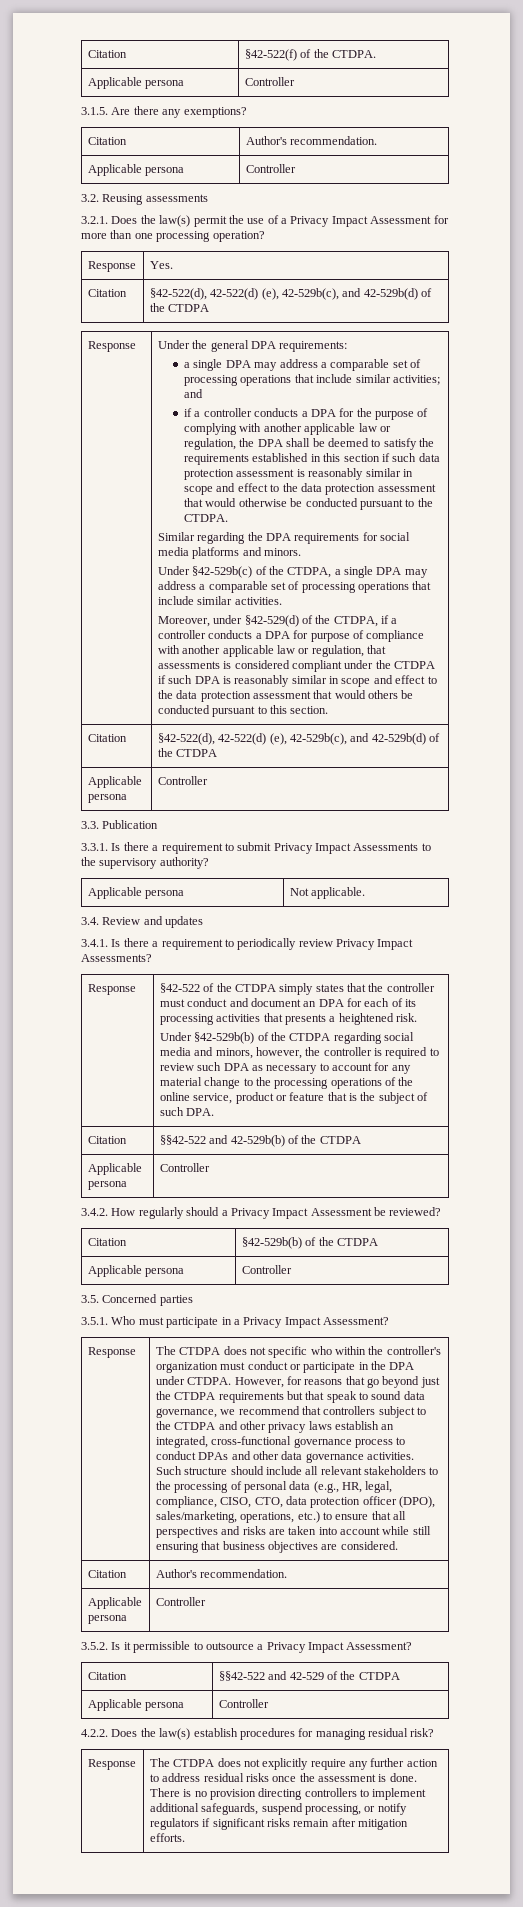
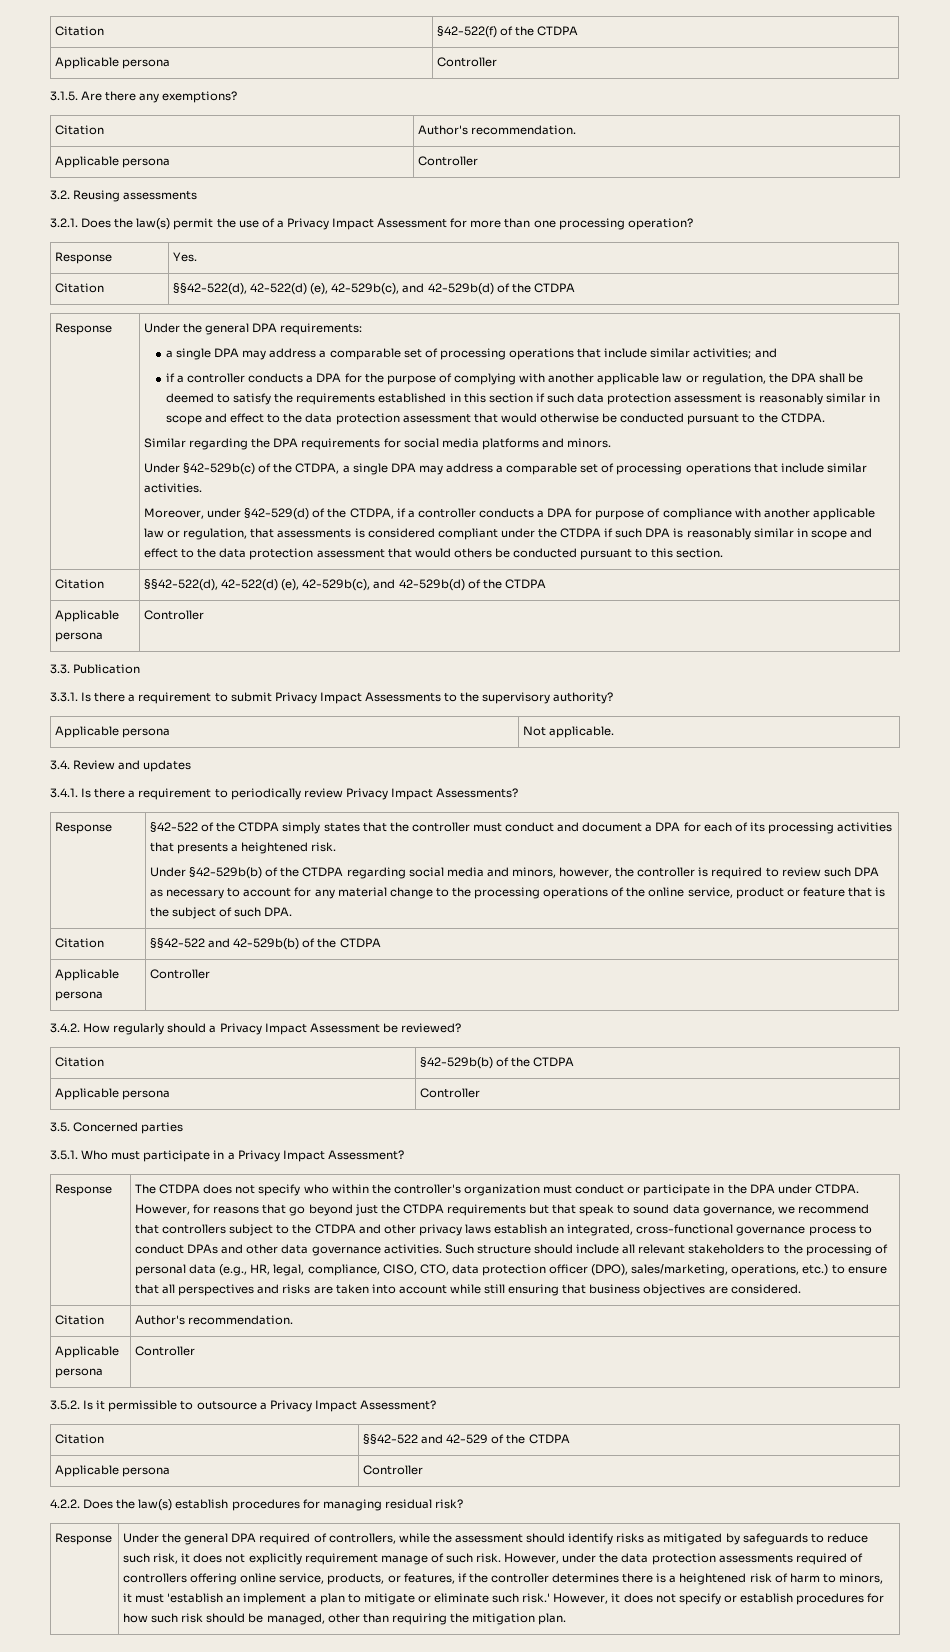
[331,50,376,58] CTDPA. -> [537,26,579,36] CTDPA
[149,288,207,300] §42-522(d), -> [173,282,248,295] §§42-522(d),
[157,733,215,745] §42-522(d), -> [144,578,219,591] §§42-522(d),
[303,1001,317,1007] an -> [645,824,653,832] a
[268,1346,308,1358] specific -> [258,1184,301,1196] specify
[149,1758,438,1770] [149,1773,417,1782] [149,1788,427,1800] [149,1803,407,1815] [149,1818,409,1830] [149,1833,185,1842] The CTDPA does not explicitly require any further action to address residual risks once the assessment is done. There is no provision directing controllers to implement additional safeguards, suspend processing, or notify regulators if significant risks remain after mitigation efforts. -> [123,1533,868,1545] [123,1553,863,1565] [123,1573,884,1585] [123,1593,885,1605] [123,1613,567,1625] Under the general DPA required of controllers, while the assessment should identify risks as mitigated by safeguards to reduce such risk, it does not explicitly requirement manage of such risk. However, under the data protection assessments required of controllers offering online service, products, or features, if the controller determines there is a heightened risk of harm to minors, it must 'establish an implement a plan to mitigate or eliminate such risk.' However, it does not specify or establish procedures for how such risk should be managed, other than requiring the mitigation plan.

